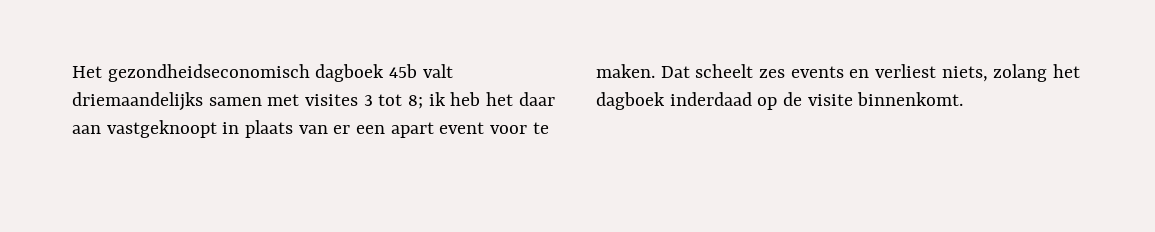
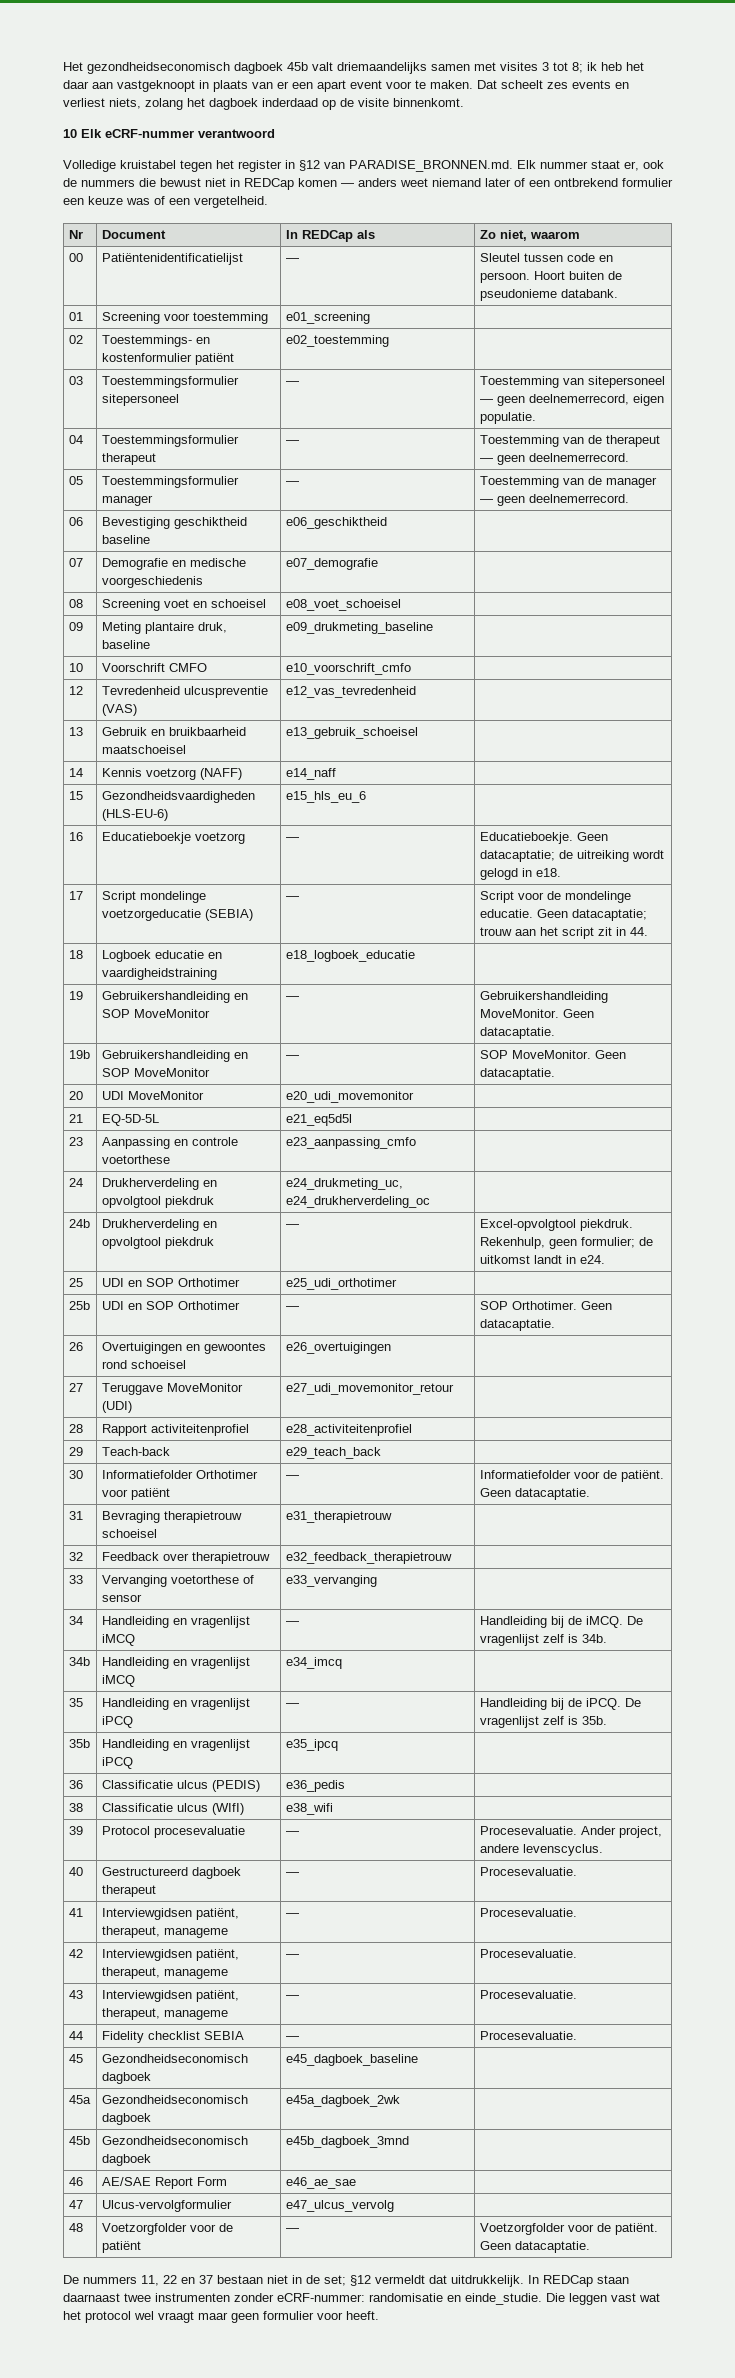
(964, 99) none -> [63,129,275,138] [63,160,664,172] [63,178,673,190] [63,196,268,208] [68,230,83,239] [101,230,166,239] [285,230,375,242] [479,230,580,241] [68,253,83,262] [101,253,243,265] [285,258,299,262] [479,253,613,262] [479,271,622,283] [479,289,618,301] [68,312,83,321] [101,312,268,324] [285,312,370,324] [68,335,83,344] [101,335,210,347] [101,353,234,365] [285,335,389,347] [68,376,83,385] [101,376,239,388] [101,394,179,406] [285,381,299,385] [479,376,665,388] [479,394,664,406] [479,412,536,424] [68,435,83,444] [101,435,239,447] [101,453,156,465] [285,440,299,444] [479,435,660,447] [479,453,629,465] [68,476,83,485] [101,476,239,488] [101,495,153,506] [285,481,299,485] [479,476,657,488] [479,494,629,506] [68,517,83,526] [101,517,247,529] [101,535,150,544] [285,517,387,529] [68,558,83,567] [101,558,246,570] [101,576,203,588] [285,558,378,570] [68,599,83,608] [101,599,266,611] [285,599,401,611] [68,622,83,631] [101,622,227,634] [101,640,150,649] [285,622,433,634] [68,663,83,672] [101,663,207,672] [285,663,411,675] [68,686,83,695] [101,686,268,698] [101,704,137,716] [285,686,416,698] [68,727,83,736] [101,727,246,736] [101,745,186,754] [285,727,418,739] [68,768,83,777] [101,768,242,780] [285,768,336,780] [68,791,83,800] [101,791,255,803] [101,809,168,821] [285,791,366,803] [68,832,83,841] [101,832,245,844] [285,837,299,841] [479,832,608,844] [479,850,664,862] [479,868,561,880] [68,891,83,900] [101,891,206,903] [101,909,253,921] [285,896,299,900] [479,891,631,903] [479,909,647,921] [479,927,648,939] [68,950,83,959] [101,950,222,962] [101,968,217,980] [285,950,415,962] [68,991,83,1000] [101,991,248,1003] [101,1009,210,1018] [285,996,299,1000] [479,991,608,1003] [479,1009,594,1018] [479,1027,555,1039] [68,1050,90,1059] [101,1050,248,1062] [101,1068,210,1077] [285,1055,299,1059] [479,1050,626,1059] [479,1068,555,1080] [68,1091,83,1100] [101,1091,204,1100] [285,1091,414,1103] [68,1114,83,1123] [101,1114,159,1126] [285,1114,352,1126] [68,1137,83,1146] [101,1137,238,1149] [101,1155,170,1164] [285,1137,416,1149] [68,1178,83,1187] [101,1178,217,1190] [101,1196,214,1208] [285,1178,403,1190] [285,1196,430,1208] [68,1219,90,1228] [101,1219,217,1231] [101,1237,214,1249] [285,1224,299,1228] [479,1219,633,1231] [479,1237,653,1249] [479,1255,605,1264] [68,1278,83,1287] [101,1278,240,1287] [285,1278,397,1290] [68,1301,90,1310] [101,1301,240,1310] [285,1306,299,1310] [479,1301,612,1310] [479,1319,555,1331] [68,1342,83,1351] [101,1342,266,1354] [101,1360,186,1369] [285,1342,391,1354] [68,1383,83,1392] [101,1383,243,1395] [101,1401,132,1413] [285,1383,454,1395] [68,1424,83,1433] [101,1424,249,1436] [285,1424,412,1436] [68,1447,83,1456] [101,1447,170,1456] [285,1447,381,1459] [68,1470,83,1479] [101,1470,258,1479] [101,1488,170,1500] [285,1475,299,1479] [479,1470,664,1482] [479,1488,590,1500] [68,1511,83,1520] [101,1511,242,1523] [101,1529,157,1538] [285,1511,392,1523] [68,1552,83,1561] [101,1552,270,1564] [285,1552,452,1564] [68,1575,83,1584] [101,1575,254,1587] [101,1594,142,1602] [285,1575,377,1587] [68,1616,83,1625] [101,1616,250,1628] [101,1634,135,1646] [285,1621,299,1625] [479,1616,643,1628] [479,1634,607,1646] [68,1657,90,1666] [101,1657,250,1669] [101,1675,135,1687] [285,1657,342,1669] [68,1698,83,1707] [101,1698,250,1710] [101,1716,133,1728] [285,1703,299,1707] [479,1698,641,1710] [479,1716,607,1728] [68,1739,90,1748] [101,1739,250,1751] [101,1757,133,1769] [285,1739,338,1751] [68,1780,83,1789] [101,1780,260,1792] [285,1780,345,1792] [68,1803,83,1812] [101,1803,244,1815] [285,1803,333,1815] [68,1826,83,1835] [101,1826,245,1838] [285,1831,299,1835] [479,1826,662,1838] [479,1844,603,1856] [68,1867,83,1876] [101,1867,241,1879] [101,1885,156,1897] [285,1872,299,1876] [479,1867,577,1876] [68,1908,83,1917] [101,1908,239,1920] [101,1926,228,1938] [285,1913,299,1917] [479,1908,577,1917] [68,1949,83,1958] [101,1949,239,1961] [101,1967,228,1979] [285,1954,299,1958] [479,1949,577,1958] [68,1990,83,1999] [101,1990,239,2002] [101,2008,228,2020] [285,1995,299,1999] [479,1990,577,1999] [68,2031,83,2040] [101,2031,244,2043] [285,2036,299,2040] [479,2031,577,2040] [68,2054,83,2063] [101,2054,248,2063] [101,2072,151,2084] [285,2054,418,2066] [68,2095,91,2104] [101,2095,248,2104] [101,2113,151,2125] [285,2095,400,2107] [68,2136,90,2145] [101,2136,248,2145] [101,2154,151,2166] [285,2136,409,2148] [68,2177,83,2186] [101,2177,227,2189] [285,2177,356,2189] [68,2200,83,2209] [101,2200,232,2212] [285,2200,394,2212] [68,2223,83,2232] [101,2223,233,2235] [101,2241,141,2253] [285,2228,299,2232] [479,2223,658,2235] [479,2241,590,2253] [63,2275,629,2287] [63,2293,660,2305] [63,2311,379,2323] // 10 Elk eCRF-nummer verantwoord // Volledige kruistabel tegen het register in §12 van PARADISE_BRONNEN.md. Elk nummer staat er, ook de nummers die bewust niet in REDCap komen — anders weet niemand later of een ontbrekend formulier een keuze was of een vergetelheid. // Nr | Document | In REDCap als | Zo niet, waarom // 00 | Patiëntenidentificatielijst | — | Sleutel tussen code en persoon. Hoort buiten de pseudonieme databank. // 01 | Screening voor toestemming | e01_screening | // 02 | Toestemmings- en kostenformulier patiënt | e02_toestemming | // 03 | Toestemmingsformulier sitepersoneel | — | Toestemming van sitepersoneel — geen deelnemerrecord, eigen populatie. // 04 | Toestemmingsformulier therapeut | — | Toestemming van de therapeut — geen deelnemerrecord. // 05 | Toestemmingsformulier manager | — | Toestemming van de manager — geen deelnemerrecord. // 06 | Bevestiging geschiktheid baseline | e06_geschiktheid | // 07 | Demografie en medische voorgeschiedenis | e07_demografie | // 08 | Screening voet en schoeisel | e08_voet_schoeisel | // 09 | Meting plantaire druk, baseline | e09_drukmeting_baseline | // 10 | Voorschrift CMFO | e10_voorschrift_cmfo | // 12 | Tevredenheid ulcuspreventie (VAS) | e12_vas_tevredenheid | // 13 | Gebruik en bruikbaarheid maatschoeisel | e13_gebruik_schoeisel | // 14 | Kennis voetzorg (NAFF) | e14_naff | // 15 | Gezondheidsvaardigheden (HLS-EU-6) | e15_hls_eu_6 | // 16 | Educatieboekje voetzorg | — | Educatieboekje. Geen datacaptatie; de uitreiking wordt gelogd in e18. // 17 | Script mondelinge voetzorgeducatie (SEBIA) | — | Script voor de mondelinge educatie. Geen datacaptatie; trouw aan het script zit in 44. // 18 | Logboek educatie en vaardigheidstraining | e18_logboek_educatie | // 19 | Gebruikershandleiding en SOP MoveMonitor | — | Gebruikershandleiding MoveMonitor. Geen datacaptatie. // 19b | Gebruikershandleiding en SOP MoveMonitor | — | SOP MoveMonitor. Geen datacaptatie. // 20 | UDI MoveMonitor | e20_udi_movemonitor | // 21 | EQ-5D-5L | e21_eq5d5l | // 23 | Aanpassing en controle voetorthese | e23_aanpassing_cmfo | // 24 | Drukherverdeling en opvolgtool piekdruk | e24_drukmeting_uc, e24_drukherverdeling_oc | // 24b | Drukherverdeling en opvolgtool piekdruk | — | Excel-opvolgtool piekdruk. Rekenhulp, geen formulier; de uitkomst landt in e24. // 25 | UDI en SOP Orthotimer | e25_udi_orthotimer | // 25b | UDI en SOP Orthotimer | — | SOP Orthotimer. Geen datacaptatie. // 26 | Overtuigingen en gewoontes rond schoeisel | e26_overtuigingen | // 27 | Teruggave MoveMonitor (UDI) | e27_udi_movemonitor_retour | // 28 | Rapport activiteitenprofiel | e28_activiteitenprofiel | // 29 | Teach-back | e29_teach_back | // 30 | Informatiefolder Orthotimer voor patiënt | — | Informatiefolder voor de patiënt. Geen datacaptatie. // 31 | Bevraging therapietrouw schoeisel | e31_therapietrouw | // 32 | Feedback over therapietrouw | e32_feedback_therapietrouw | // 33 | Vervanging voetorthese of sensor | e33_vervanging | // 34 | Handleiding en vragenlijst iMCQ | — | Handleiding bij de iMCQ. De vragenlijst zelf is 34b. // 34b | Handleiding en vragenlijst iMCQ | e34_imcq | // 35 | Handleiding en vragenlijst iPCQ | — | Handleiding bij de iPCQ. De vragenlijst zelf is 35b. // 35b | Handleiding en vragenlijst iPCQ | e35_ipcq | // 36 | Classificatie ulcus (PEDIS) | e36_pedis | // 38 | Classificatie ulcus (WIfI) | e38_wifi | // 39 | Protocol procesevaluatie | — | Procesevaluatie. Ander project, andere levenscyclus. // 40 | Gestructureerd dagboek therapeut | — | Procesevaluatie. // 41 | Interviewgidsen patiënt, therapeut, manageme | — | Procesevaluatie. // 42 | Interviewgidsen patiënt, therapeut, manageme | — | Procesevaluatie. // 43 | Interviewgidsen patiënt, therapeut, manageme | — | Procesevaluatie. // 44 | Fidelity checklist SEBIA | — | Procesevaluatie. // 45 | Gezondheidseconomisch dagboek | e45_dagboek_baseline | // 45a | Gezondheidseconomisch dagboek | e45a_dagboek_2wk | // 45b | Gezondheidseconomisch dagboek | e45b_dagboek_3mnd | // 46 | AE/SAE Report Form | e46_ae_sae | // 47 | Ulcus-vervolgformulier | e47_ulcus_vervolg | // 48 | Voetzorgfolder voor de patiënt | — | Voetzorgfolder voor de patiënt. Geen datacaptatie. // De nummers 11, 22 en 37 bestaan niet in de set; §12 vermeldt dat uitdrukkelijk. In REDCap staan daarnaast twee instrumenten zonder eCRF-nummer: randomisatie en einde_studie. Die leggen vast wat het protocol wel vraagt maar geen formulier voor heeft.

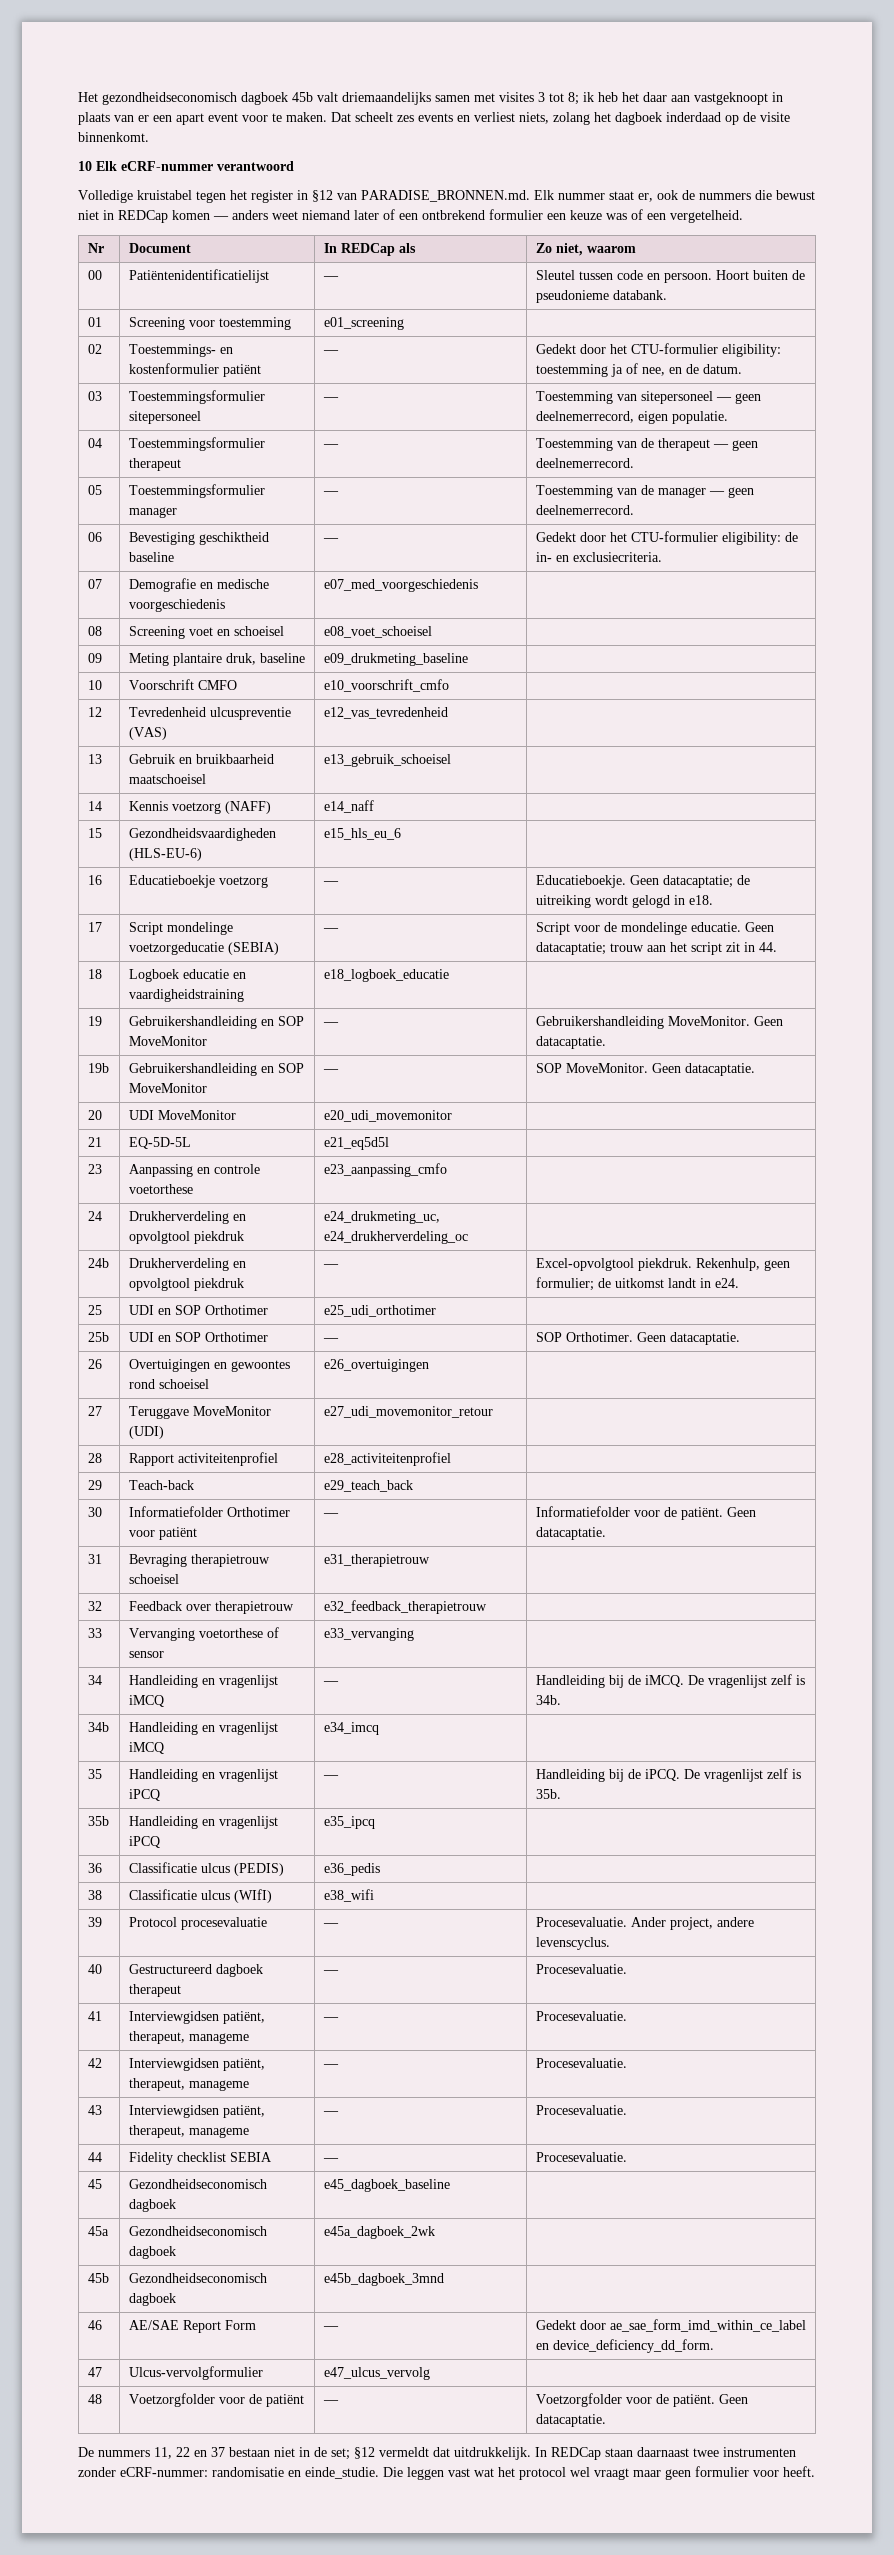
[285,335,389,347] e02_toestemming | -> [322,350,339,354] [535,343,781,357] [535,363,742,377] — | Gedekt door het CTU-formulier eligibility: toestemming ja of nee, en de datum.
[285,517,387,529] e06_geschiktheid | -> [322,538,339,542] [535,531,798,545] [535,552,662,562] — | Gedekt door het CTU-formulier eligibility: de in- en exclusiecriteria.
[285,558,378,570] e07_demografie -> [323,579,478,592] e07_med_voorgeschiedenis
[285,2177,356,2189] e46_ae_sae | -> [322,2326,339,2330] [535,2319,806,2332] [535,2339,714,2353] — | Gedekt door ae_sae_form_imd_within_ce_label en device_deficiency_dd_form.

